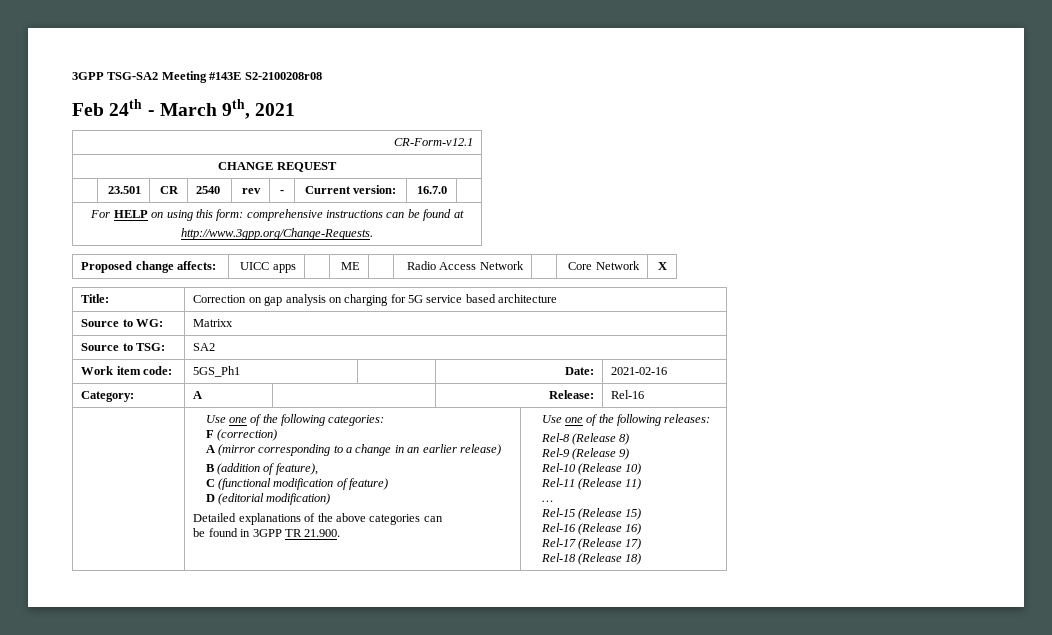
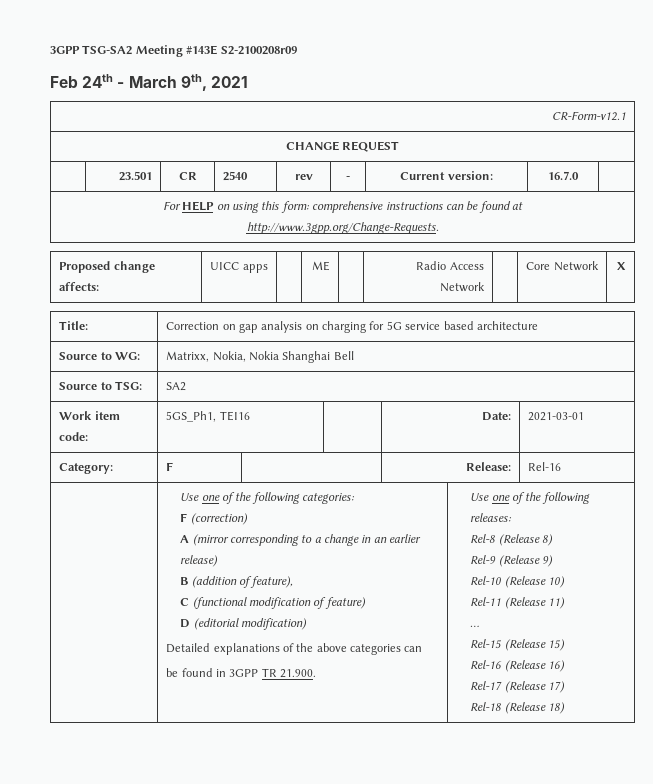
[244,72,322,80] S2-2100208r08 -> [220,46,297,55] S2-2100208r09
[193,319,234,327] Matrixx -> [166,351,354,363] Matrixx, Nokia, Nokia Shanghai Bell
[193,366,241,377] 5GS_Ph1 -> [166,411,250,422] 5GS_Ph1, TEI16
[611,367,668,375] 2021-02-16 -> [528,412,585,421] 2021-03-01
[193,391,203,399] A -> [166,462,174,471] F

